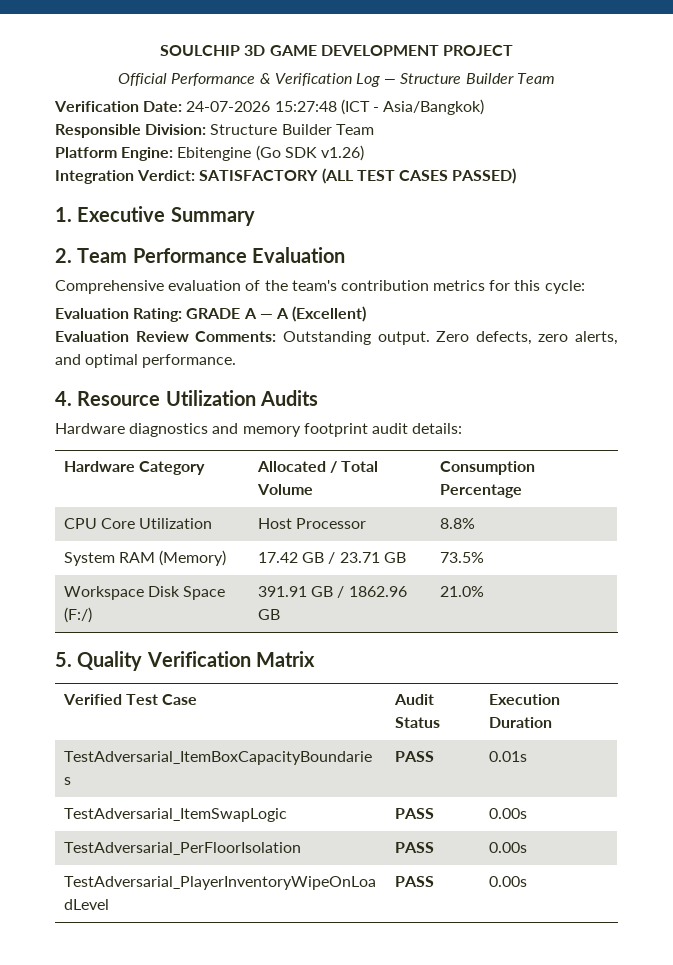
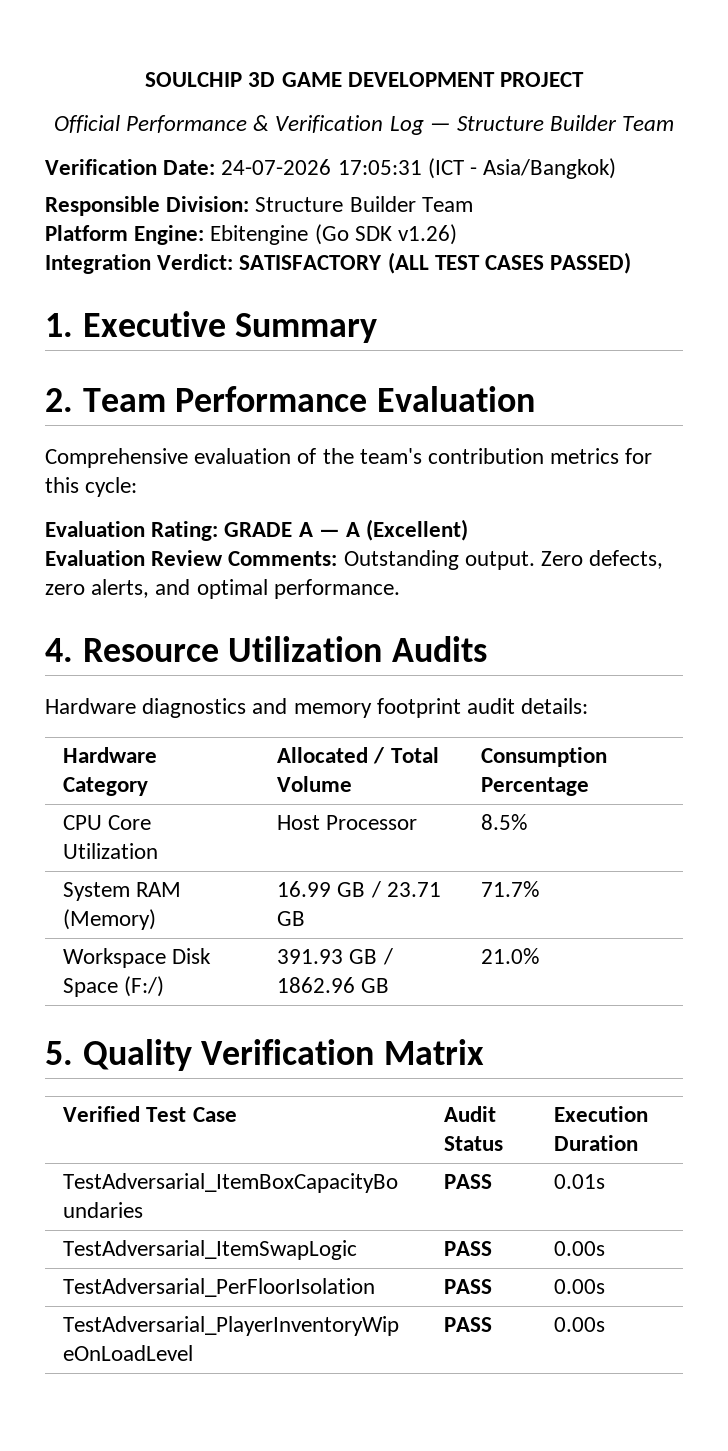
[274,101,337,112] 15:27:48 -> [337,160,422,175] 17:05:31
[439,518,475,529] 8.8% -> [481,814,528,830] 8.5%
[257,552,298,563] 17.42 -> [277,881,332,897] 16.99
[439,552,484,563] 73.5% -> [481,881,540,897] 71.7%
[257,586,307,597] 391.91 -> [277,949,344,964] 391.93

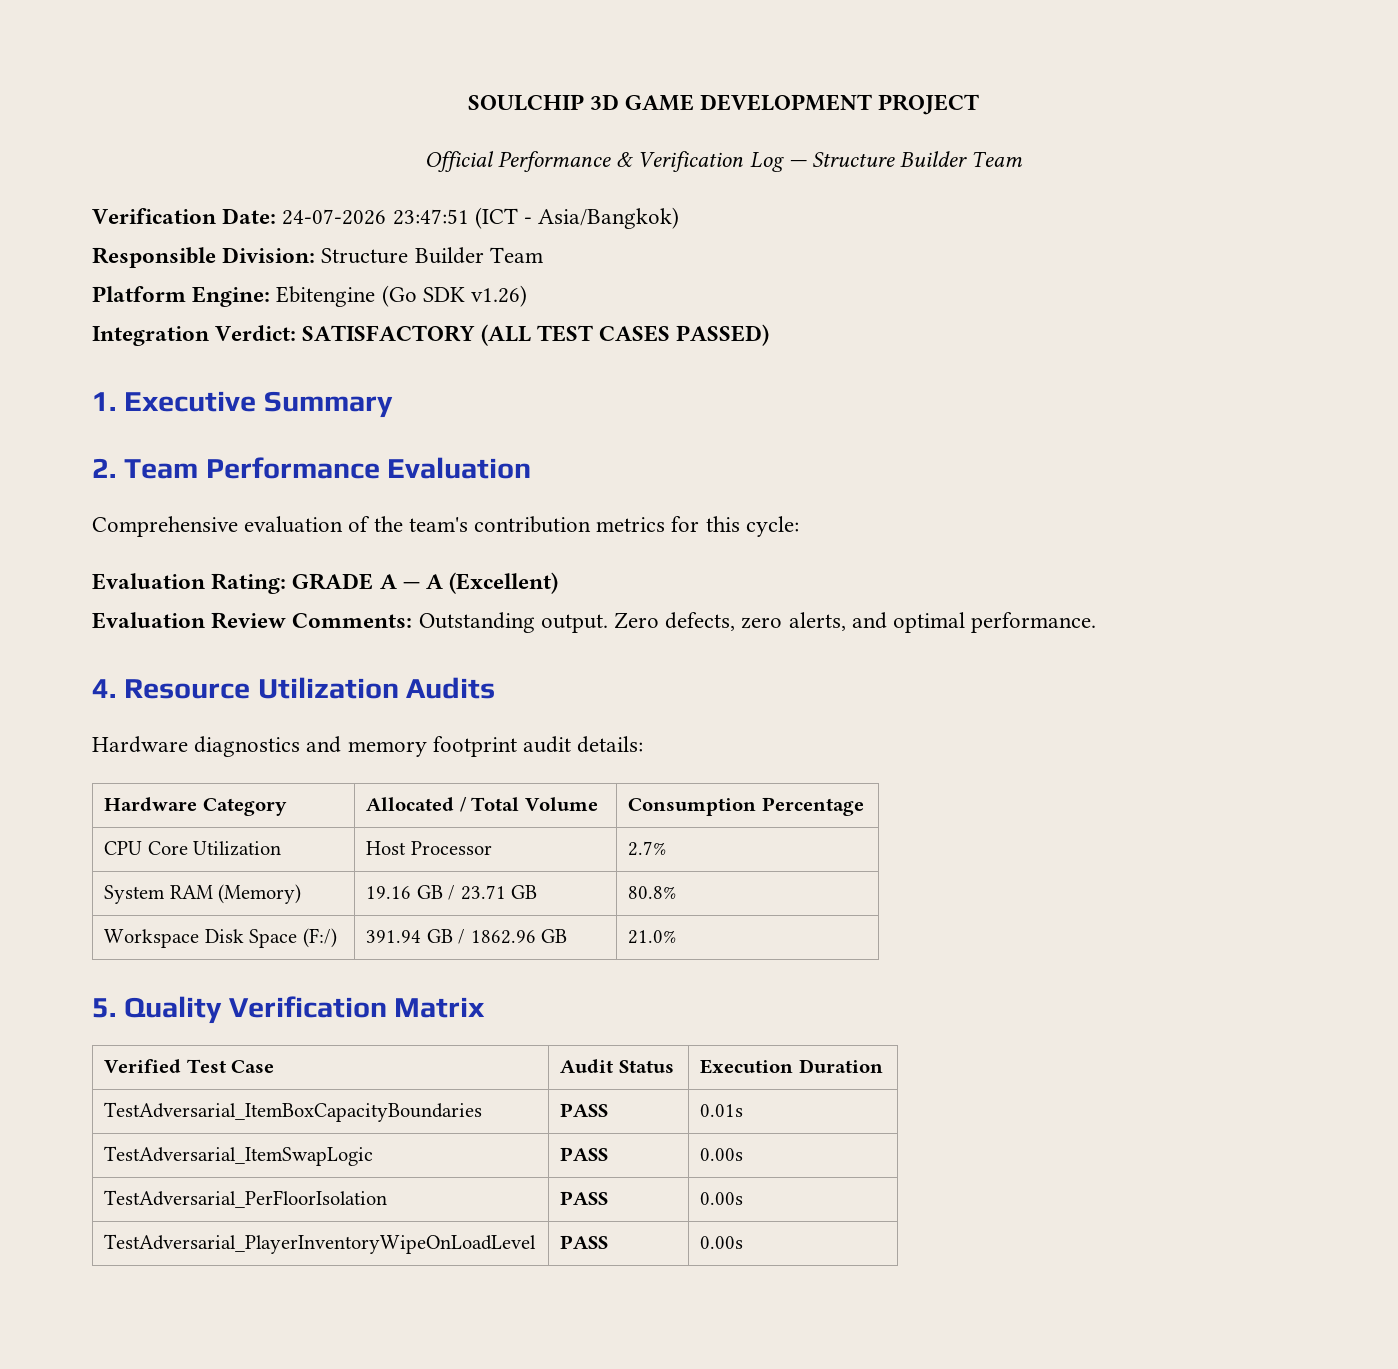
[337,160,422,175] 17:05:31 -> [392,209,469,225] 23:47:51
[481,814,528,830] 8.5% -> [628,841,667,856] 2.7%
[277,881,332,897] 16.99 -> [366,886,412,899] 19.16
[481,881,540,897] 71.7% -> [628,886,677,899] 80.8%
[277,949,344,964] 391.93 -> [366,930,422,943] 391.94

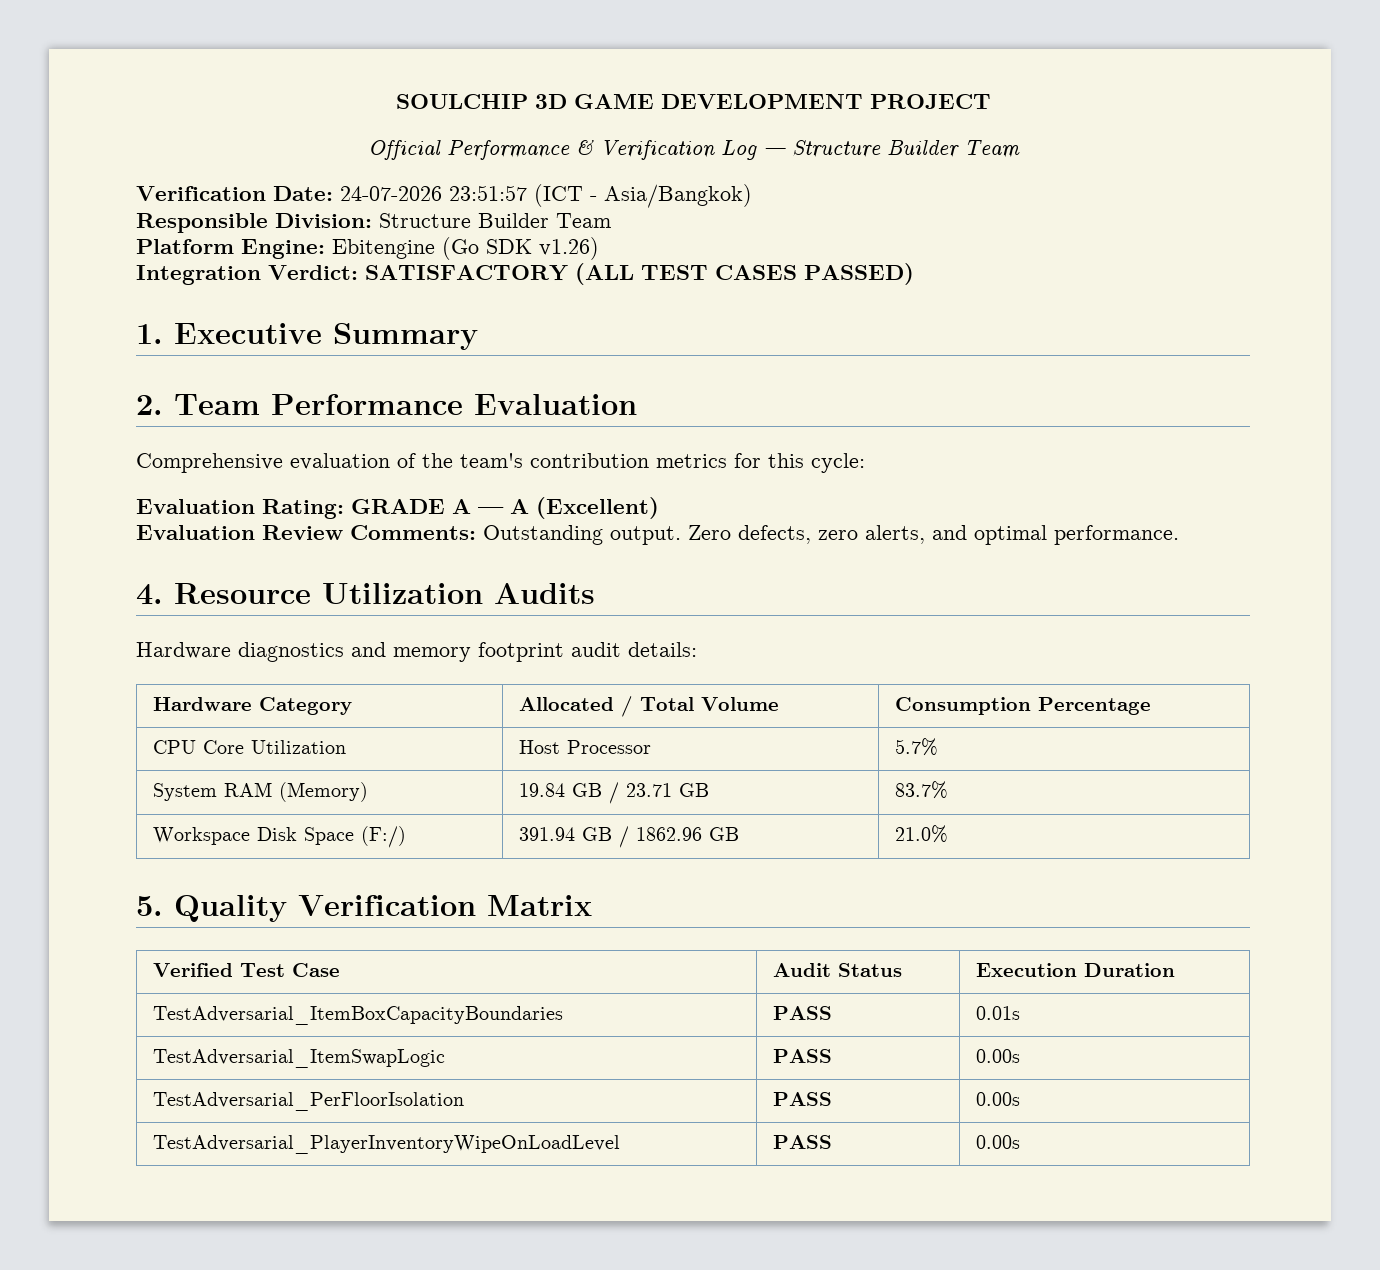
[392,209,469,225] 23:47:51 -> [449,185,527,201] 23:51:57
[628,841,667,856] 2.7% -> [895,738,939,756] 5.7%
[366,886,412,899] 19.16 -> [519,783,566,797] 19.84
[628,886,677,899] 80.8% -> [895,781,949,799] 83.7%

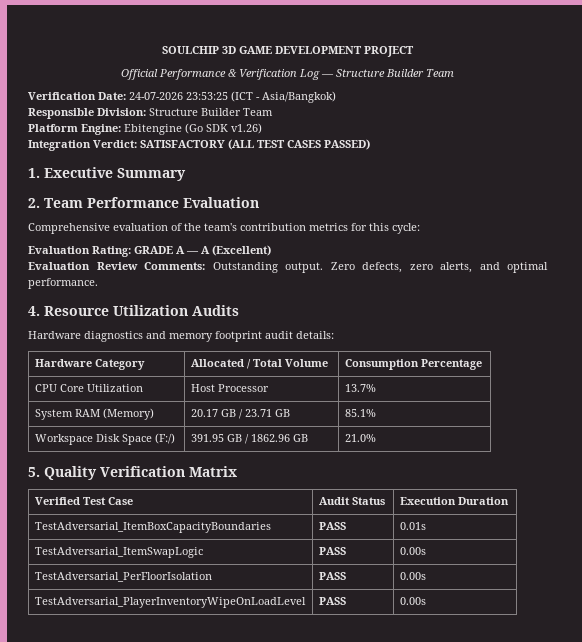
[449,185,527,201] 23:51:57 -> [186,92,228,100] 23:53:25
[895,738,939,756] 5.7% -> [344,384,376,392] 13.7%
[519,783,566,797] 19.84 -> [190,409,218,417] 20.17
[895,781,949,799] 83.7% -> [344,409,376,417] 85.1%
[519,827,576,841] 391.94 -> [190,434,224,442] 391.95

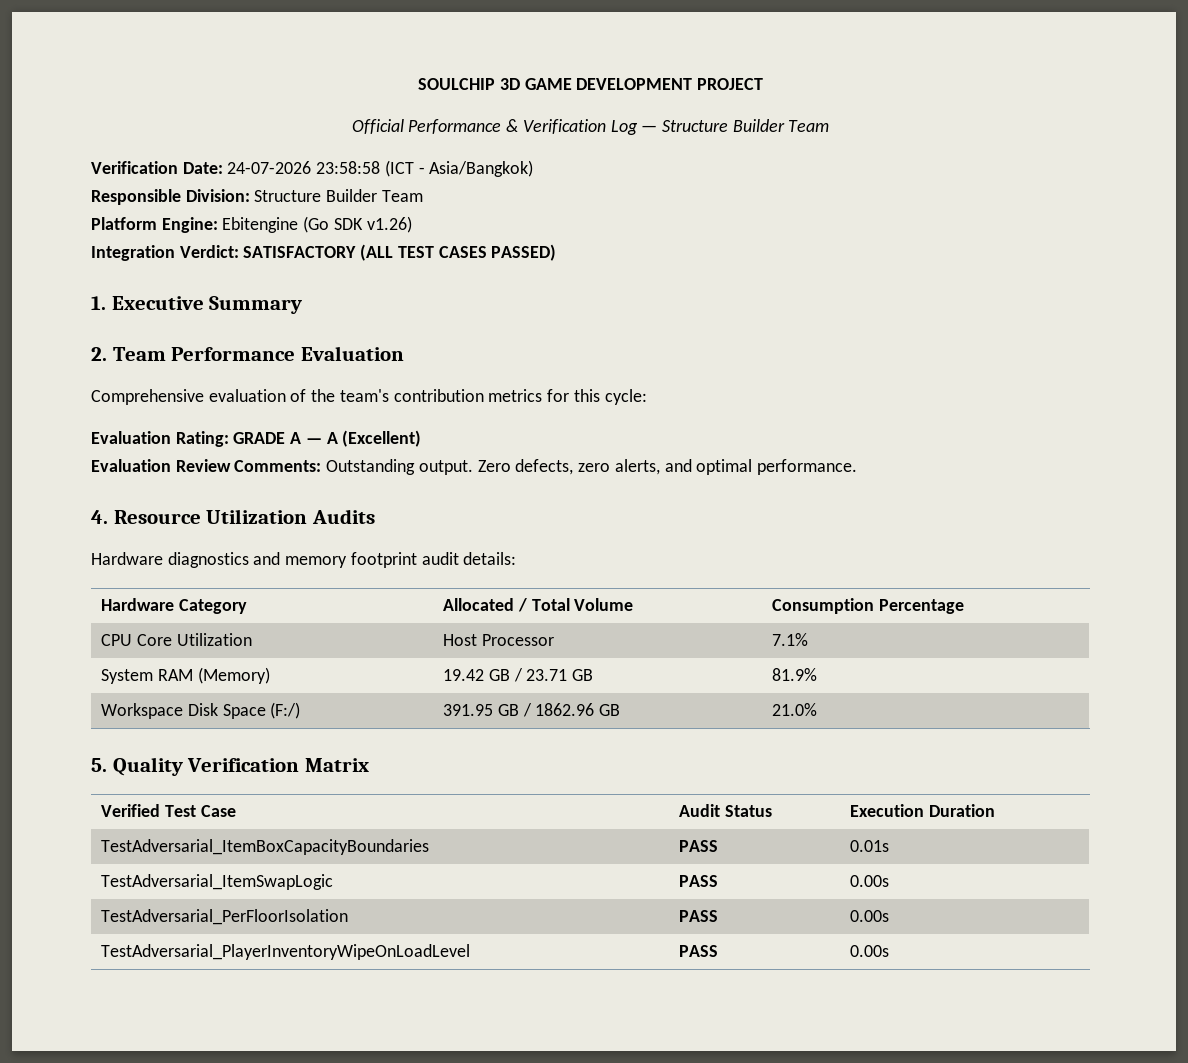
[186,92,228,100] 23:53:25 -> [316,161,381,174] 23:58:58
[344,384,376,392] 13.7% -> [772,633,809,646] 7.1%
[190,409,218,417] 20.17 -> [443,669,485,681] 19.42
[344,409,376,417] 85.1% -> [772,668,818,681] 81.9%

